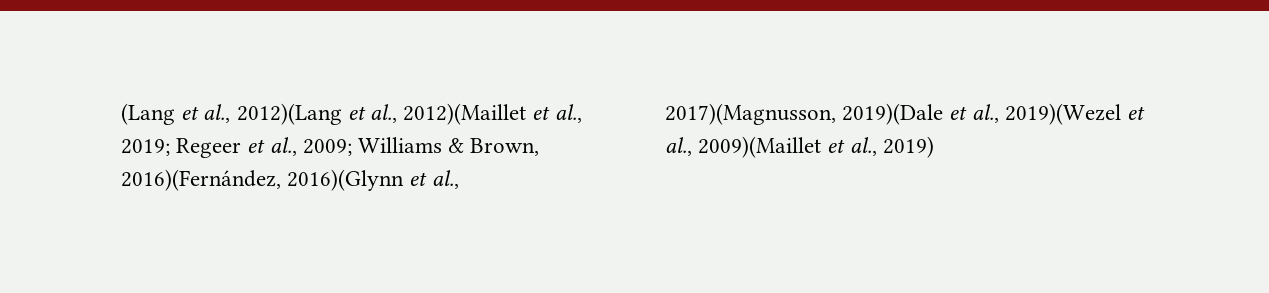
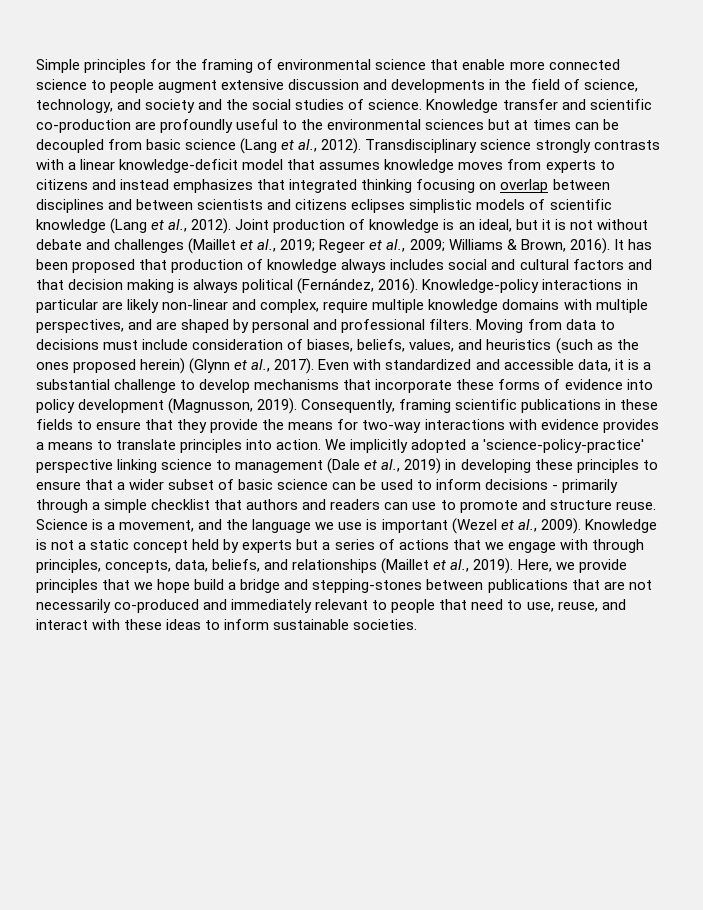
[121,103,527,125] (Lang et al., 2012)(Lang et al., 2012)(Maillet -> [36,59,620,73] [36,79,638,93] [36,99,652,113] [36,119,619,133] [36,138,660,154] [36,159,615,173] [36,179,610,193] [36,199,612,213] [36,218,648,234] [36,238,237,254] Simple principles for the framing of environmental science that enable more connected science to people augment extensive discussion and developments in the field of science, technology, and society and the social studies of science. Knowledge transfer and scientific co-production are profoundly useful to the environmental sciences but at times can be decoupled from basic science (Lang et al., 2012). Transdisciplinary science strongly contrasts with a linear knowledge-deficit model that assumes knowledge moves from experts to citizens and instead emphasizes that integrated thinking focusing on overlap between disciplines and between scientists and citizens eclipses simplistic models of scientific knowledge (Lang et al., 2012). Joint production of knowledge is an ideal, but it is not without debate and challenges (Maillet
[121,169,459,191] [665,103,1146,125] [665,136,934,158] 2016)(Fernández, 2016)(Glynn et al., 2017)(Magnusson, 2019)(Dale et al., 2019)(Wezel et al., 2009)(Maillet et al., 2019) -> [569,238,652,254] [36,259,652,273] [36,278,638,294] [36,299,648,313] [36,319,615,333] [36,338,639,354] [36,358,651,374] [36,379,653,393] [36,398,659,414] [36,419,659,433] [36,439,644,453] [36,458,658,474] [36,479,618,493] [36,499,656,513] [36,518,657,534] [36,539,644,553] [36,558,627,574] [36,579,652,593] [36,599,626,613] [36,619,418,630] 2016). It has been proposed that production of knowledge always includes social and cultural factors and that decision making is always political (Fernández, 2016). Knowledge-policy interactions in particular are likely non-linear and complex, require multiple knowledge domains with multiple perspectives, and are shaped by personal and professional filters. Moving from data to decisions must include consideration of biases, beliefs, values, and heuristics (such as the ones proposed herein) (Glynn et al., 2017). Even with standardized and accessible data, it is a substantial challenge to develop mechanisms that incorporate these forms of evidence into policy development (Magnusson, 2019). Consequently, framing scientific publications in these fields to ensure that they provide the means for two-way interactions with evidence provides a means to translate principles into action. We implicitly adopted a 'science-policy-practice' perspective linking science to management (Dale et al., 2019) in developing these principles to ensure that a wider subset of basic science can be used to inform decisions - primarily through a simple checklist that authors and readers can use to promote and structure reuse. Science is a movement, and the language we use is important (Wezel et al., 2009). Knowledge is not a static concept held by experts but a series of actions that we engage with through principles, concepts, data, beliefs, and relationships (Maillet et al., 2019). Here, we provide principles that we hope build a bridge and stepping-stones between publications that are not necessarily co-produced and immediately relevant to people that need to use, reuse, and interact with these ideas to inform sustainable societies.

